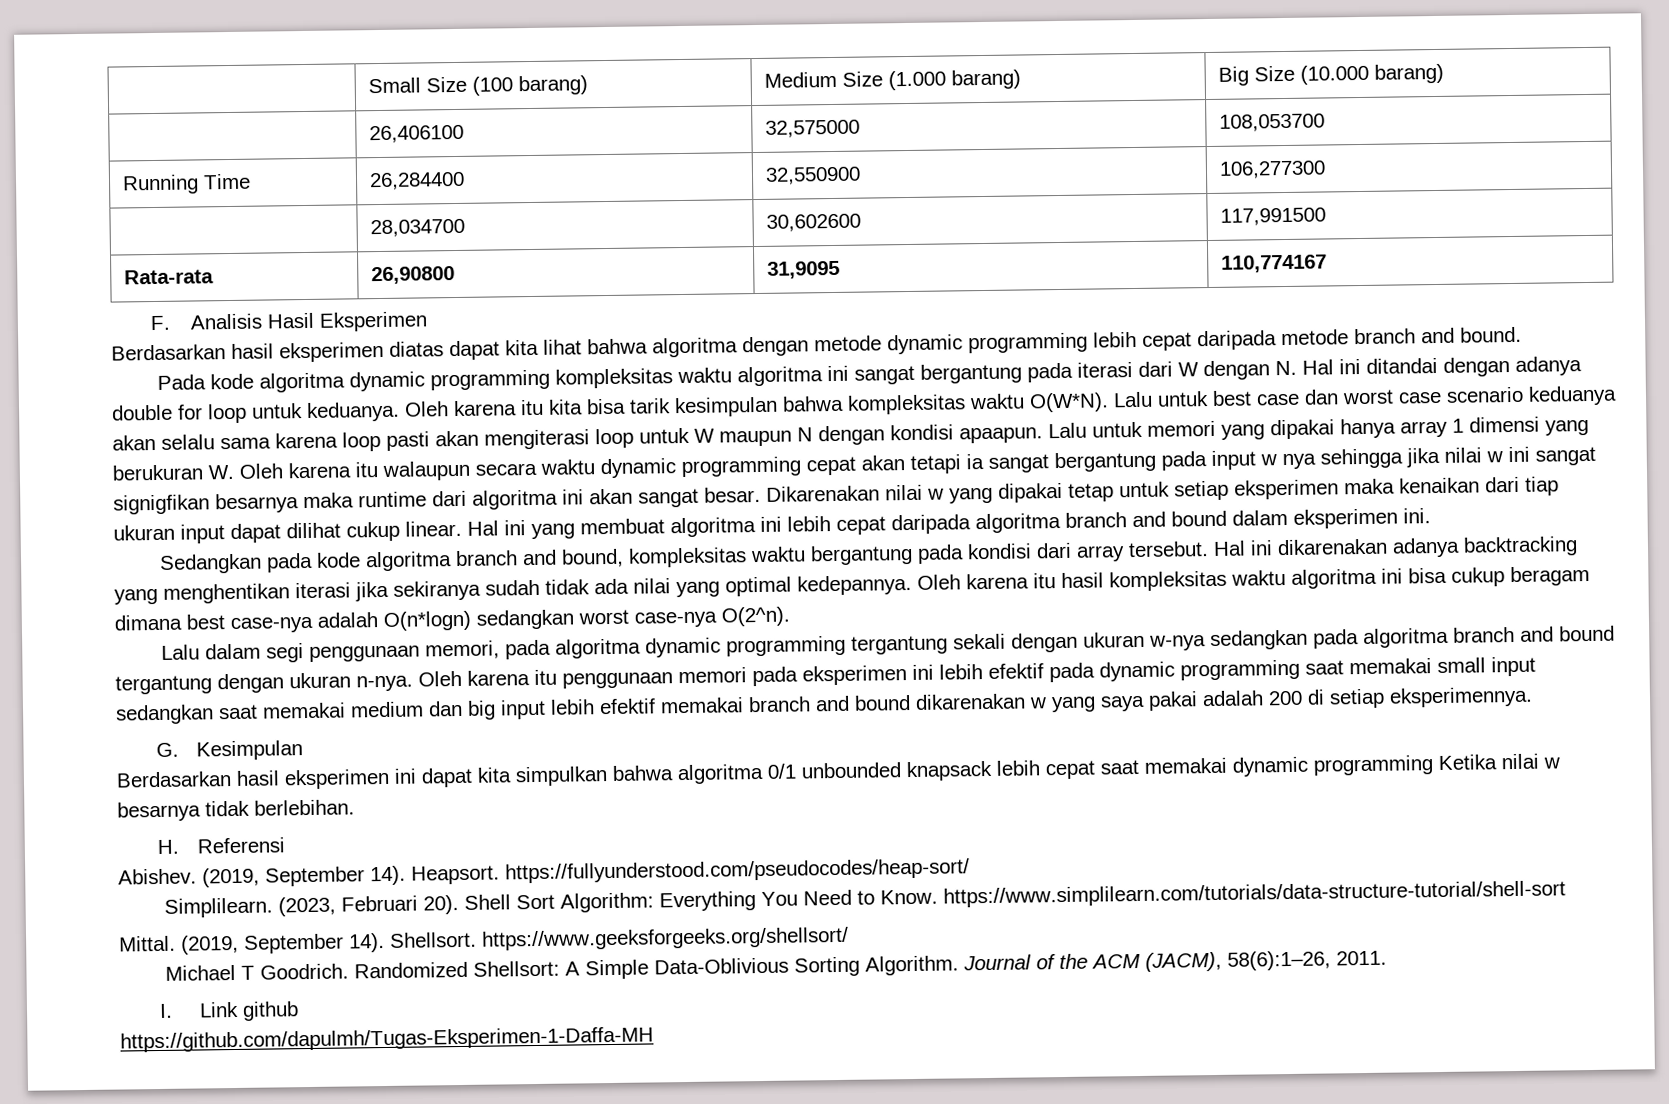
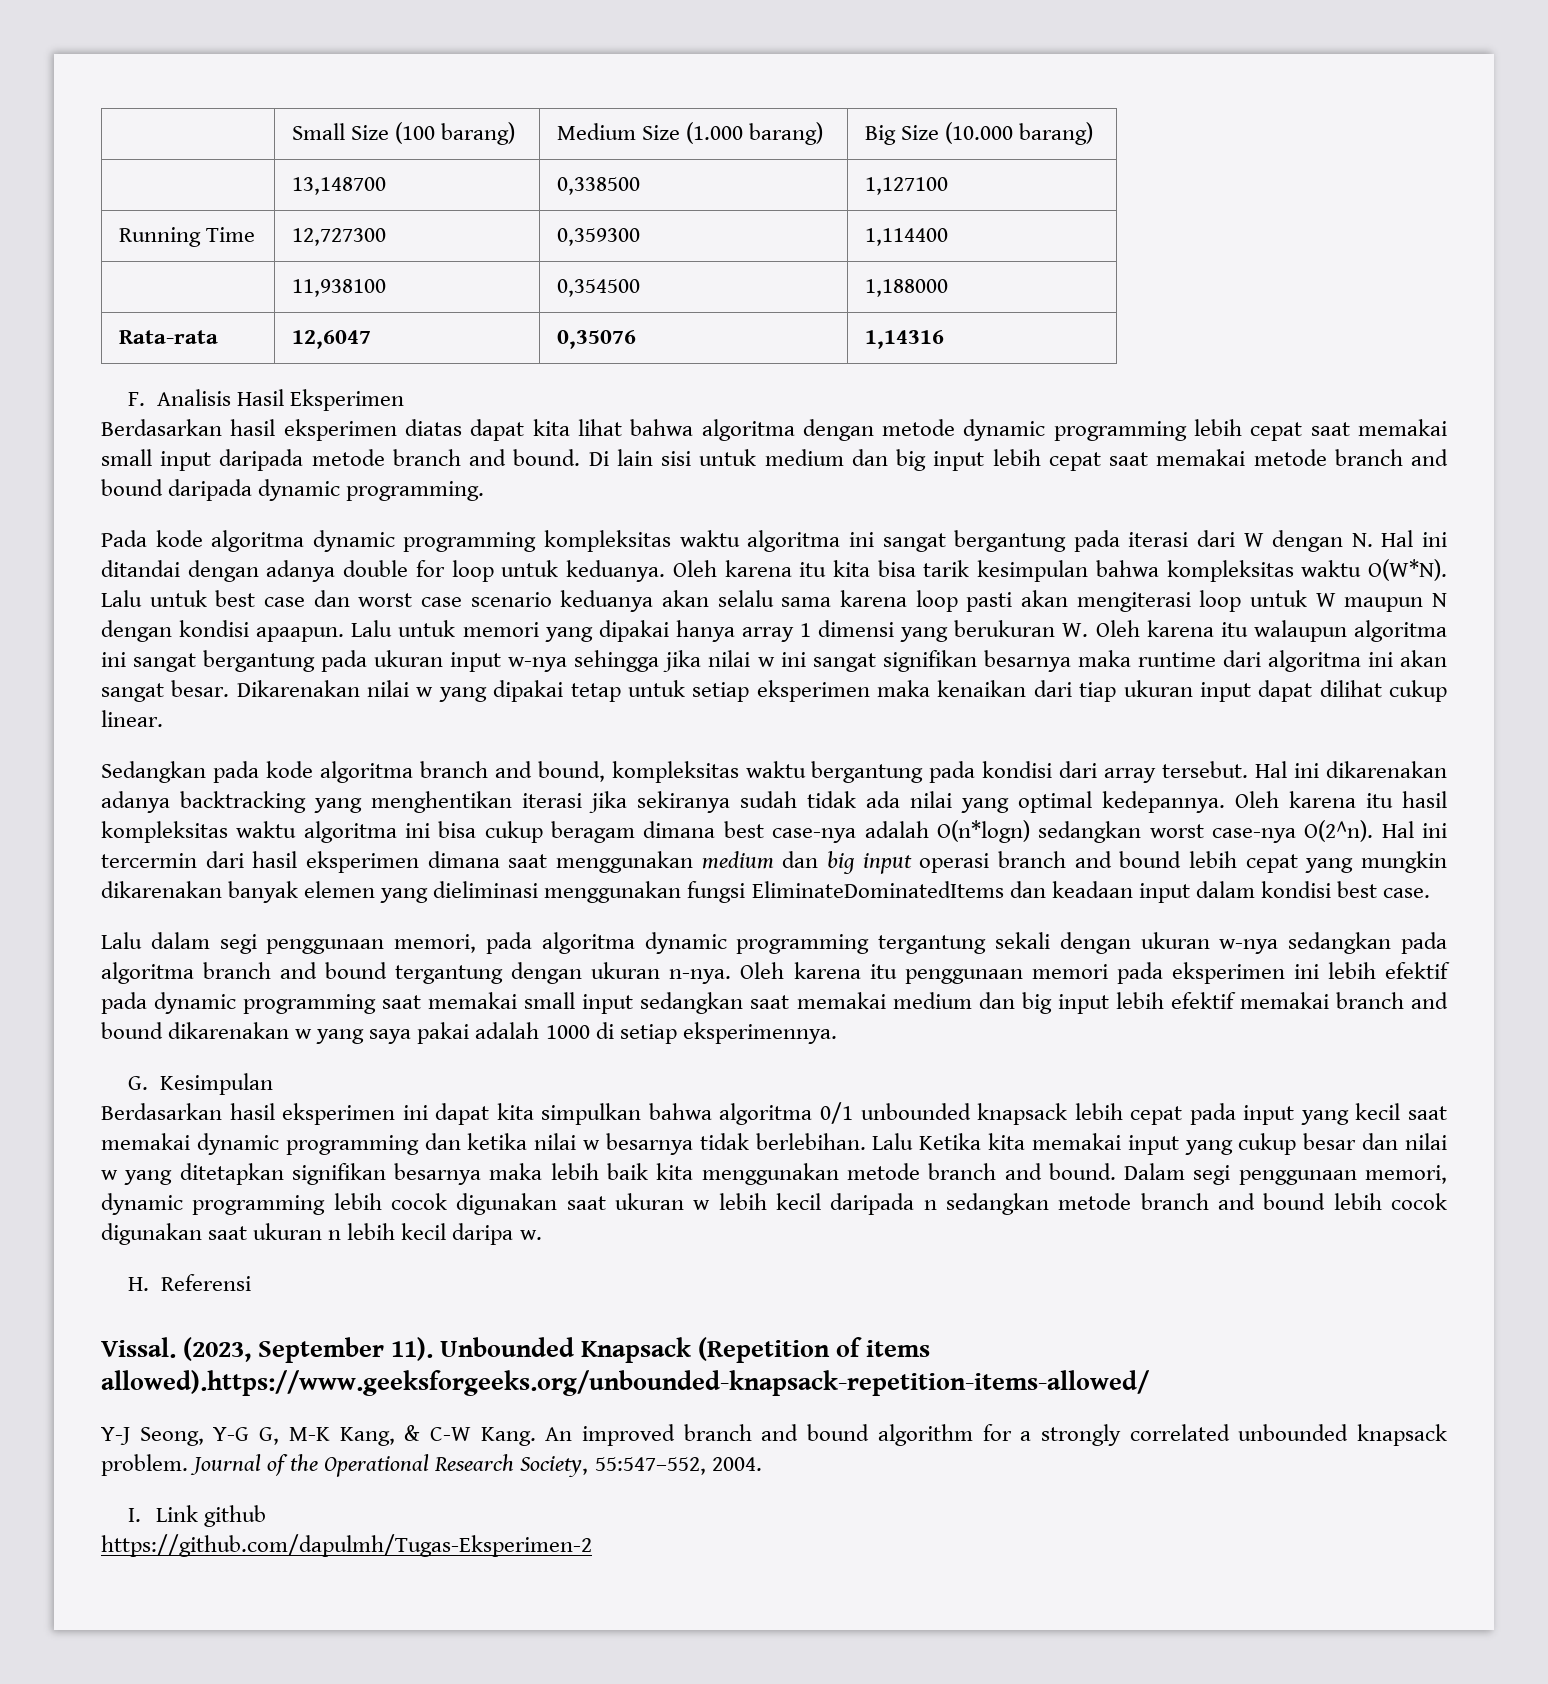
[368,124,464,144] [764,119,860,138] [1218,113,1325,132] 26,406100 | 32,575000 | 108,053700 -> [291,177,386,195] [556,177,640,195] [864,177,948,195] 13,148700 | 0,338500 | 1,127100
[368,171,465,191] [764,166,861,185] [1218,160,1326,179] [369,218,465,238] [765,213,861,232] [1219,207,1326,226] [123,269,214,285] [370,266,455,285] [766,260,840,279] [1220,254,1327,273] 26,284400 | 32,550900 | 106,277300 // | 28,034700 | 30,602600 | 117,991500 // Rata-rata | 26,90800 | 31,9095 | 110,774167 -> [291,228,386,246] [556,228,640,246] [864,228,948,246] [291,279,386,297] [556,279,640,297] [864,279,948,297] [118,330,218,344] [291,330,371,349] [556,330,636,349] [864,330,944,349] 12,727300 | 0,359300 | 1,114400 // | 11,938100 | 0,354500 | 1,188000 // Rata-rata | 12,6047 | 0,35076 | 1,14316
(1192, 341) none -> [1310,419,1447,436] [101,449,212,471] saat memakai small input
(1522, 334) none -> [588,449,1448,471] [101,479,485,501] Di lain sisi untuk medium dan big input lebih cepat saat memakai metode branch and bound daripada dynamic programming.
[475,450,1316,479] secara waktu dynamic programming cepat akan tetapi ia sangat bergantung pada input w nya -> [1354,620,1448,642] [101,650,568,672] algoritma ini sangat bergantung pada ukuran input w-nya
[113,494,210,515] signigfikan -> [882,650,977,672] signifikan
[467,508,1431,540] Hal ini yang membuat algoritma ini lebih cepat daripada algoritma branch and bound dalam eksperimen ini. -> (163, 718) none
(790, 616) none -> [1381,821,1447,838] [101,851,1447,874] [101,881,1431,903] Hal ini tercermin dari hasil eksperimen dimana saat menggunakan medium dan big input operasi branch and bound lebih cepat yang mungkin dikarenakan banyak elemen yang dieliminasi menggunakan fungsi EliminateDominatedItems dan keadaan input dalam kondisi best case.
[1268,690,1303,706] 200 -> [545,1025,590,1039] 1000
(1096, 770) none -> [1189,1103,1401,1125] pada input yang kecil
[1438,754,1497,771] Ketika -> [424,1133,528,1150] dan ketika
[157,837,286,855] [118,858,970,888] [163,880,1566,918] [119,926,849,955] [164,950,1387,981] // H. Referensi // Abishev. (2019, September 14). Heapsort. https://fullyunderstood.com/pseudocodes/heap-sort/ // Simplilearn. (2023, Februari 20). Shell Sort Algorithm: Everything You Need to Know. https://www.simplilearn.com/tutorials/data-structure-tutorial/shell-sort // Mittal. (2019, September 14). Shellsort. https://www.geeksforgeeks.org/shellsort/ // Michael T Goodrich. Randomized Shellsort: A Simple Data-Oblivious Sorting Algorithm. Journal of the ACM (JACM), 58(6):1–26, 2011. -> [872,1133,1448,1155] [101,1163,1447,1185] [101,1193,1447,1215] [101,1223,542,1245] [128,1274,251,1291] [101,1337,931,1363] [101,1370,1150,1396] [101,1424,1448,1446] [101,1454,762,1477] Lalu Ketika kita memakai input yang cukup besar dan nilai w yang ditetapkan signifikan besarnya maka lebih baik kita menggunakan metode branch and bound. Dalam segi penggunaan memori, dynamic programming lebih cocok digunakan saat ukuran w lebih kecil daripada n sedangkan metode branch and bound lebih cocok digunakan saat ukuran n lebih kecil daripa w. // H. Referensi // Vissal. (2023, September 11). Unbounded Knapsack (Repetition of items allowed).https://www.geeksforgeeks.org/unbounded-knapsack-repetition-items-allowed/ // Y-J Seong, Y-G G, M-K Kang, & C-W Kang. An improved branch and bound algorithm for a strongly correlated unbounded knapsack problem. Journal of the Operational Research Society, 55:547–552, 2004.
[120,1026,654,1053] https://github.com/dapulmh/Tugas-Eksperimen-1-Daffa-MH -> [101,1534,592,1557] https://github.com/dapulmh/Tugas-Eksperimen-2

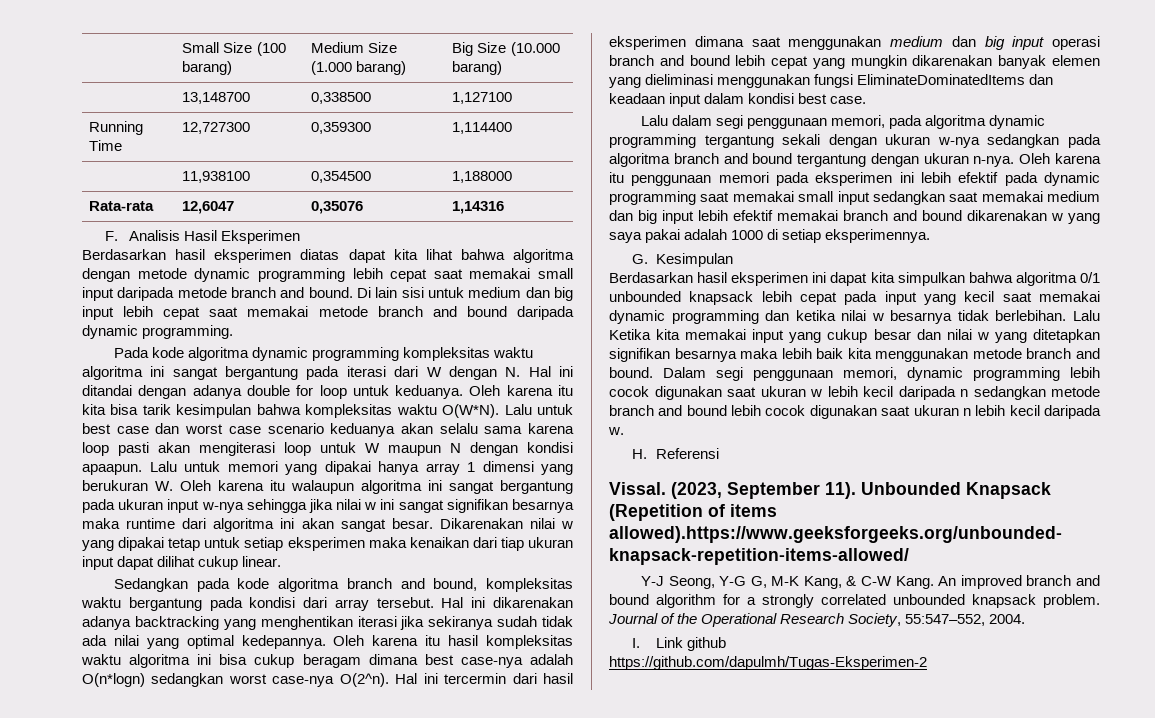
[452,1223,514,1245] daripa -> [1044,405,1101,419] daripada

